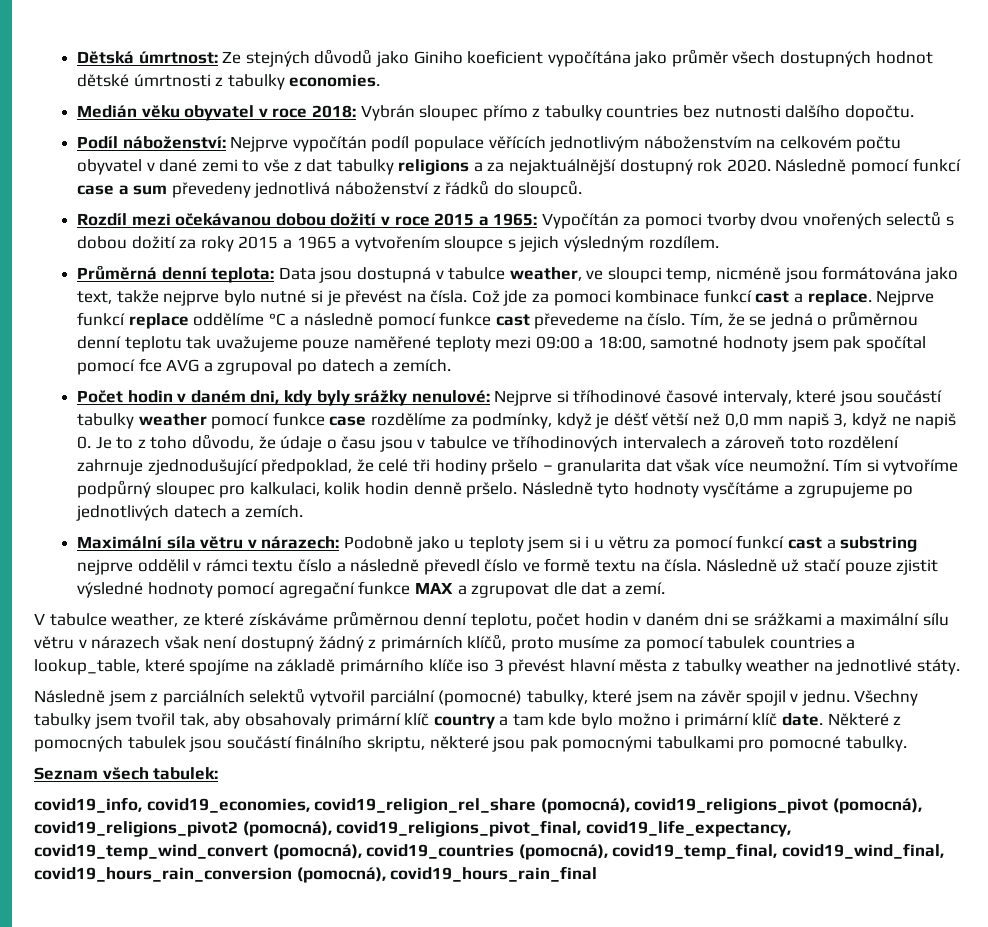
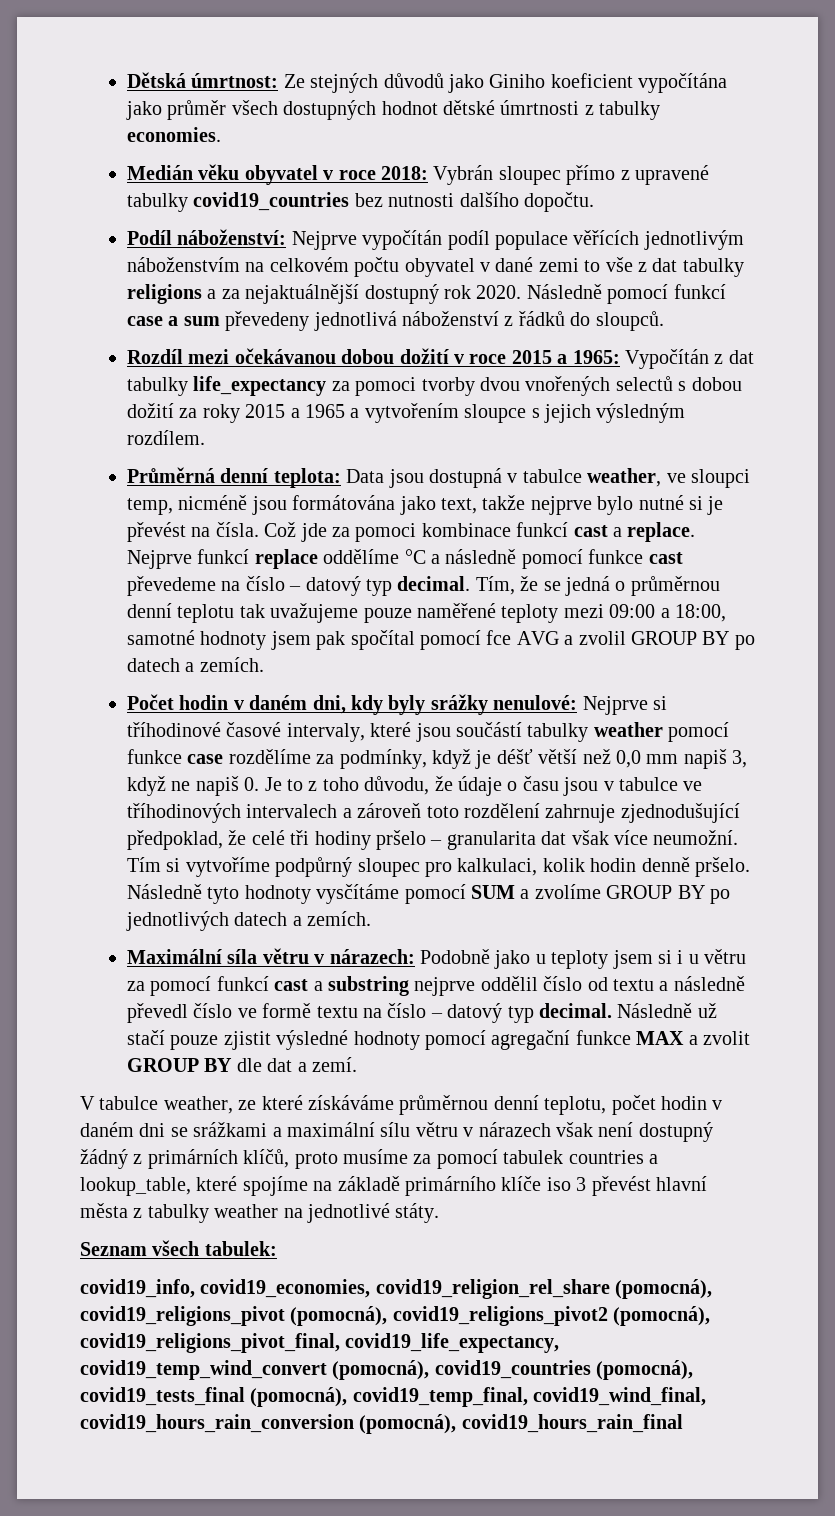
[544,105,679,121] tabulky countries -> [635,165,710,185] [127,192,350,212] upravené tabulky covid19_countries
(619, 221) none -> [714,350,754,364] [127,376,327,396] z dat tabulky life_expectancy
[647,313,686,326] číslo. -> [245,576,471,596] číslo – datový typ decimal.
[217,359,293,375] zgrupoval -> [578,631,730,645] zvolil GROUP BY
[784,482,889,498] a zgrupujeme -> [404,884,705,904] pomocí SUM a zvolíme GROUP BY
[193,559,332,572] v rámci textu číslo -> [543,976,655,991] číslo od textu
[664,559,702,572] čísla. -> [387,1003,613,1023] číslo – datový typ decimal.
[471,583,550,598] zgrupovat -> [703,1031,751,1045] [127,1058,233,1072] zvolit GROUP BY
[34,688,919,706] [34,713,902,729] [34,735,907,752] // Následně jsem z parciálních selektů vytvořil parciální (pomocné) tabulky, které jsem na závěr spojil v jednu. Všechny tabulky jsem tvořil tak, aby obsahovaly primární klíč country a tam kde bylo možno i primární klíč date. Některé z pomocných tabulek jsou součástí finálního skriptu, některé jsou pak pomocnými tabulkami pro pomocné tabulky. -> (440, 1213) none
(608, 852) none -> [80,1387,348,1407] covid19_tests_final (pomocná),

